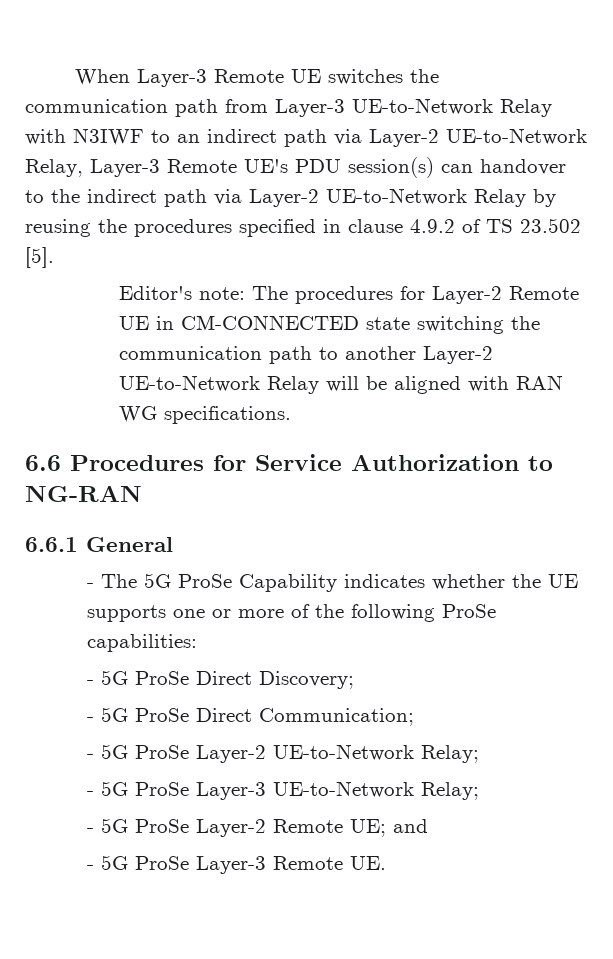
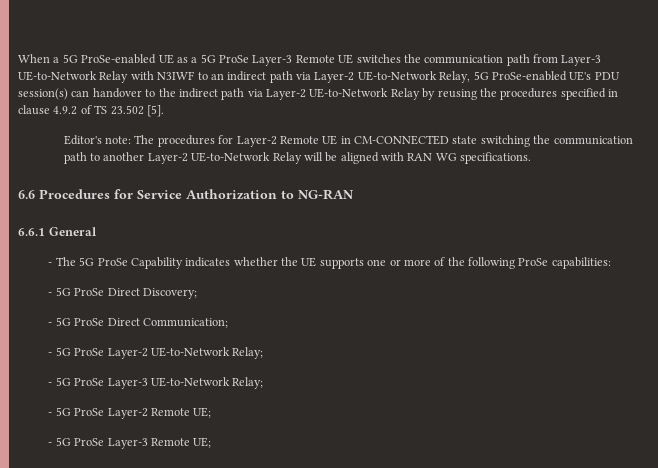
(131, 77) none -> [53,54,249,64] a 5G ProSe-enabled UE as a 5G ProSe
[90,159,237,177] Layer-3 Remote -> [473,71,567,81] 5G ProSe-enabled
[393,819,429,833] and -> (212, 412) none
[350,856,387,870] UE. -> [193,437,212,448] UE;

